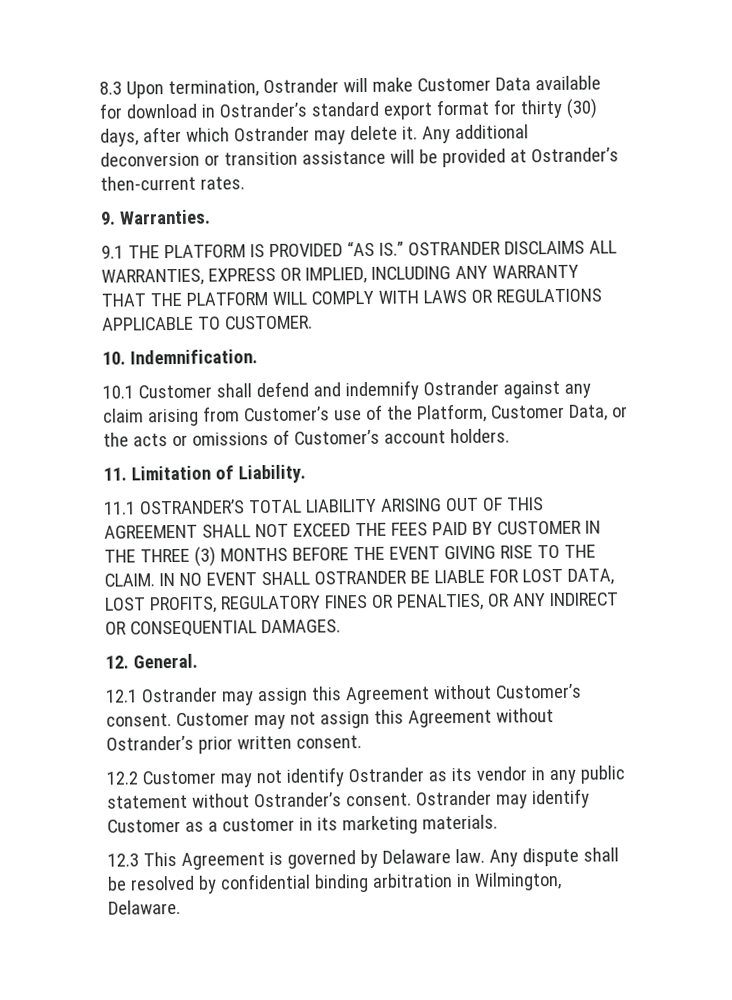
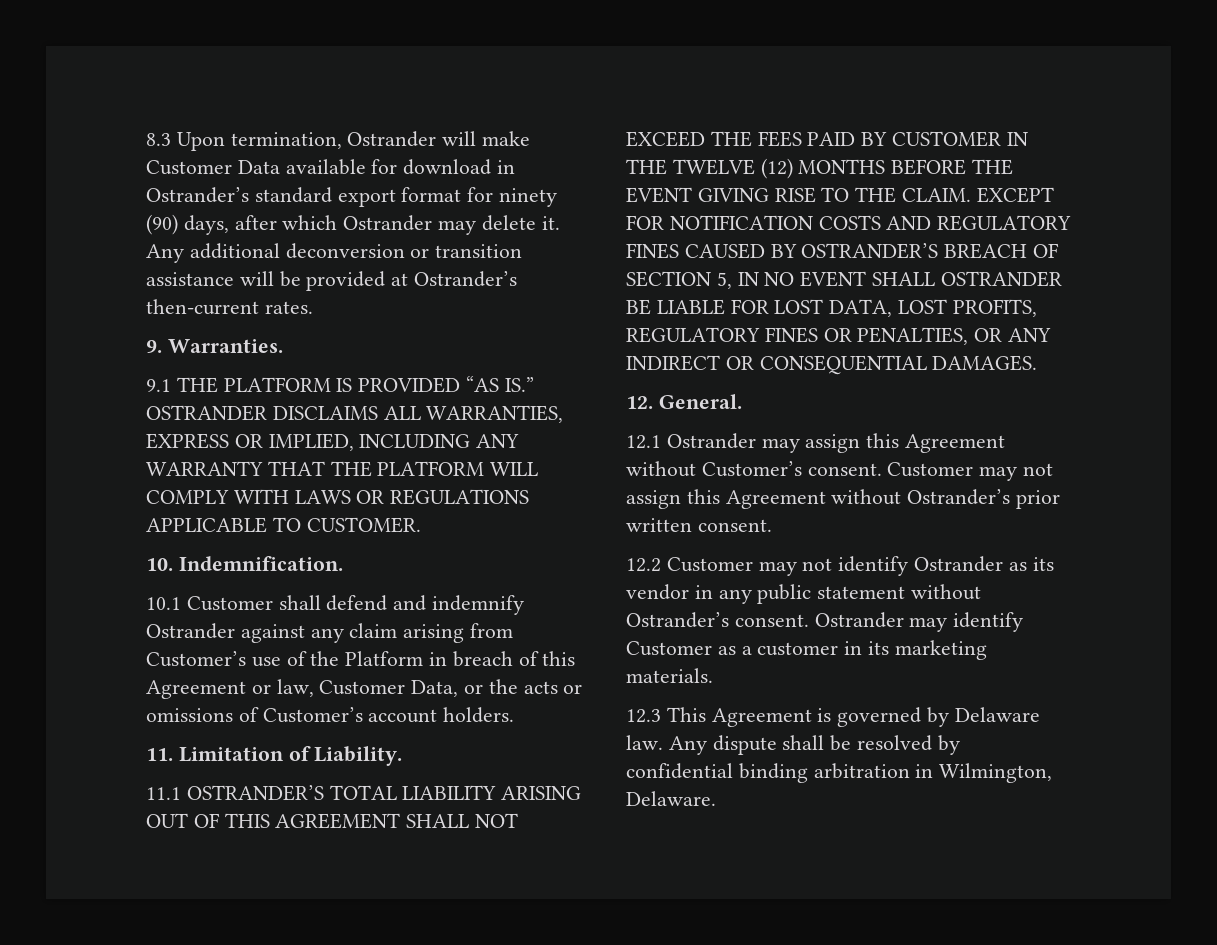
[519,98,598,119] thirty (30) -> [499,188,558,207] [146,214,178,235] ninety (90)
[416,403,487,423] Platform, -> [345,651,576,667] [146,679,314,699] Platform in breach of this Agreement or law,
[139,546,216,567] THREE (3) -> [672,158,793,179] TWELVE (12)
(155, 580) none -> [976,187,1054,203] [626,215,1072,231] [626,243,1060,259] [626,271,732,289] EXCEPT FOR NOTIFICATION COSTS AND REGULATORY FINES CAUSED BY OSTRANDER’S BREACH OF SECTION 5,

